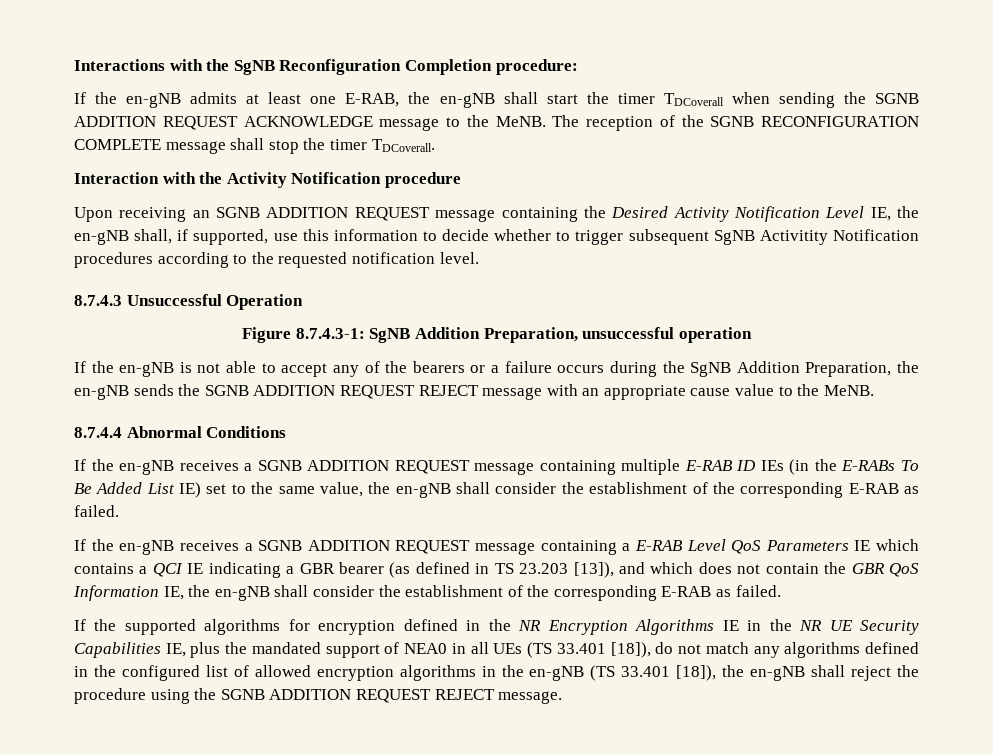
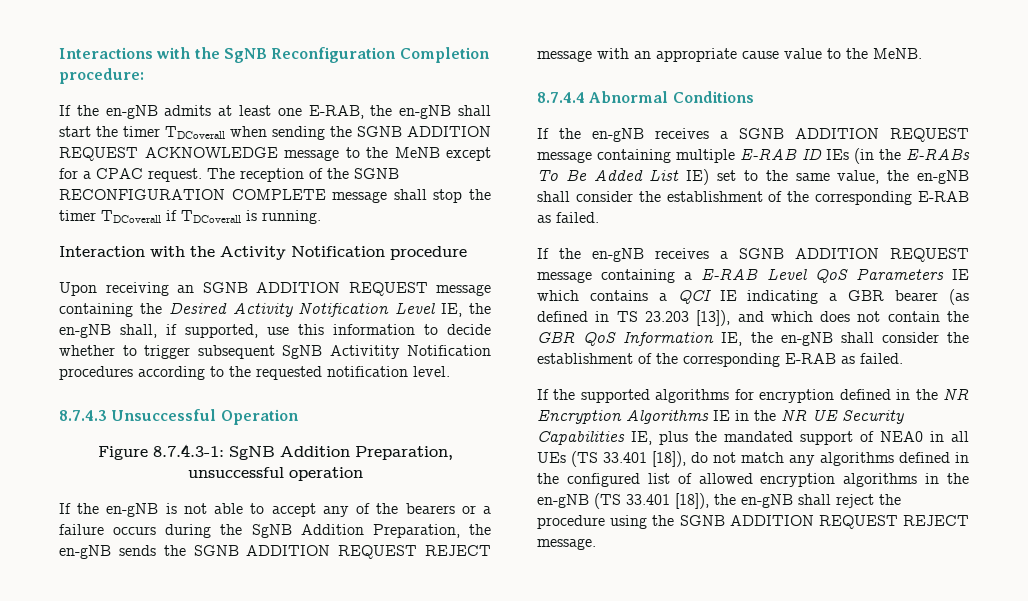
[495,116,546,127] MeNB. -> [394,147,491,161] [59,168,202,182] MeNB except for a CPAC request.
[371,139,435,152] TDCoverall. -> [101,210,321,224] TDCoverall if TDCoverall is running.

